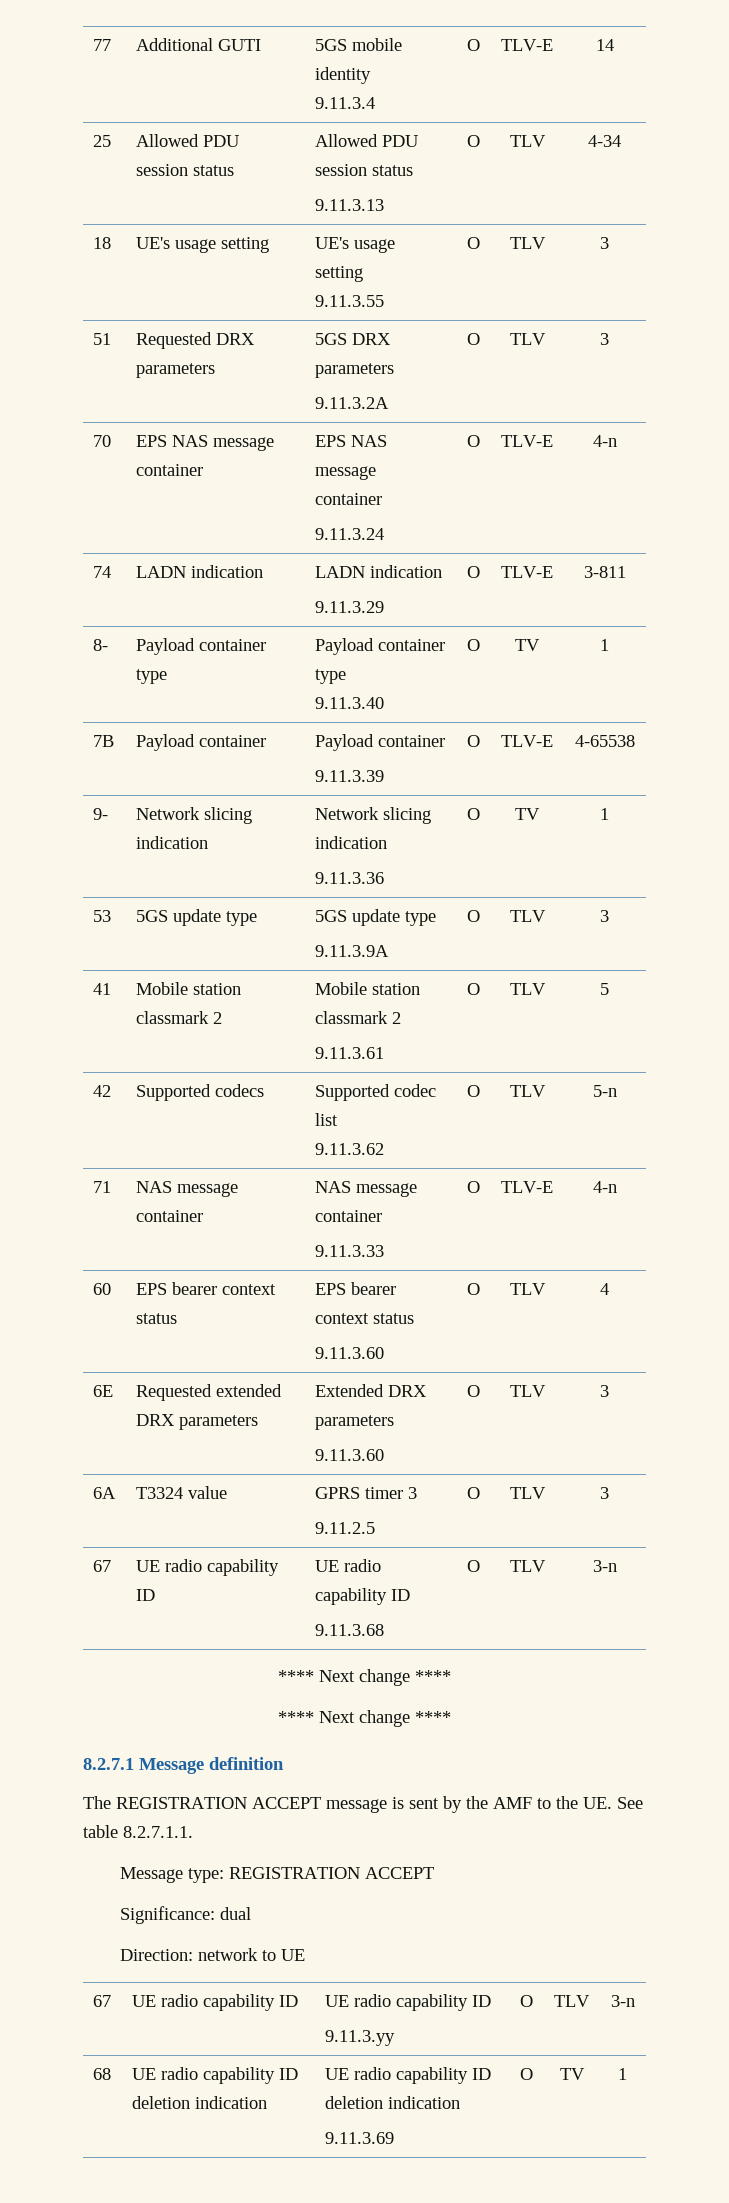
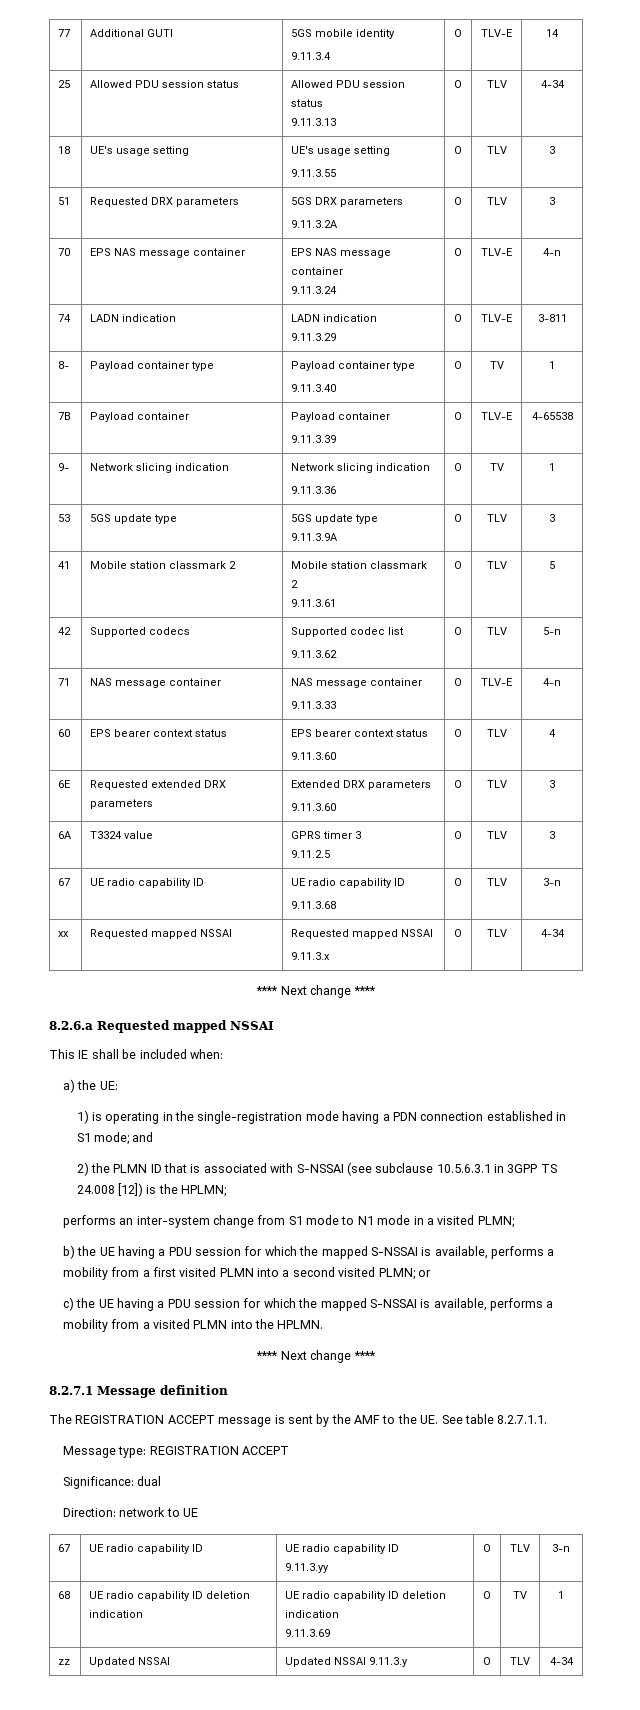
[278,1669,451,1686] // **** Next change **** -> [58,931,70,937] [90,929,233,939] [291,929,434,939] [291,952,331,960] [454,929,462,937] [486,929,507,937] [540,929,565,937] [256,985,376,998] [49,1020,274,1033] [49,1049,223,1059] [62,1079,118,1093] [76,1110,567,1124] [76,1132,154,1145] [76,1162,557,1176] [76,1183,227,1197] [62,1215,514,1228] [62,1245,555,1259] [62,1267,431,1280] [62,1297,554,1311] [62,1319,324,1332] // xx | Requested mapped NSSAI | Requested mapped NSSAI // 9.11.3.x | O | TLV | 4-34 // **** Next change **** // 8.2.6.a Requested mapped NSSAI // This IE shall be included when: // a) the UE: // 1) is operating in the single-registration mode having a PDN connection established in S1 mode; and // 2) the PLMN ID that is associated with S-NSSAI (see subclause 10.5.6.3.1 in 3GPP TS 24.008 [12]) is the HPLMN; // performs an inter-system change from S1 mode to N1 mode in a visited PLMN; // b) the UE having a PDU session for which the mapped S-NSSAI is available, performs a mobility from a first visited PLMN into a second visited PLMN; or // c) the UE having a PDU session for which the mapped S-NSSAI is available, performs a mobility from a visited PLMN into the HPLMN.
(627, 2074) none -> [58,1659,71,1665] [89,1657,171,1667] [285,1657,409,1667] [483,1657,491,1665] [510,1657,530,1665] [549,1657,574,1665] // zz | Updated NSSAI | Updated NSSAI 9.11.3.y | O | TLV | 4-34

